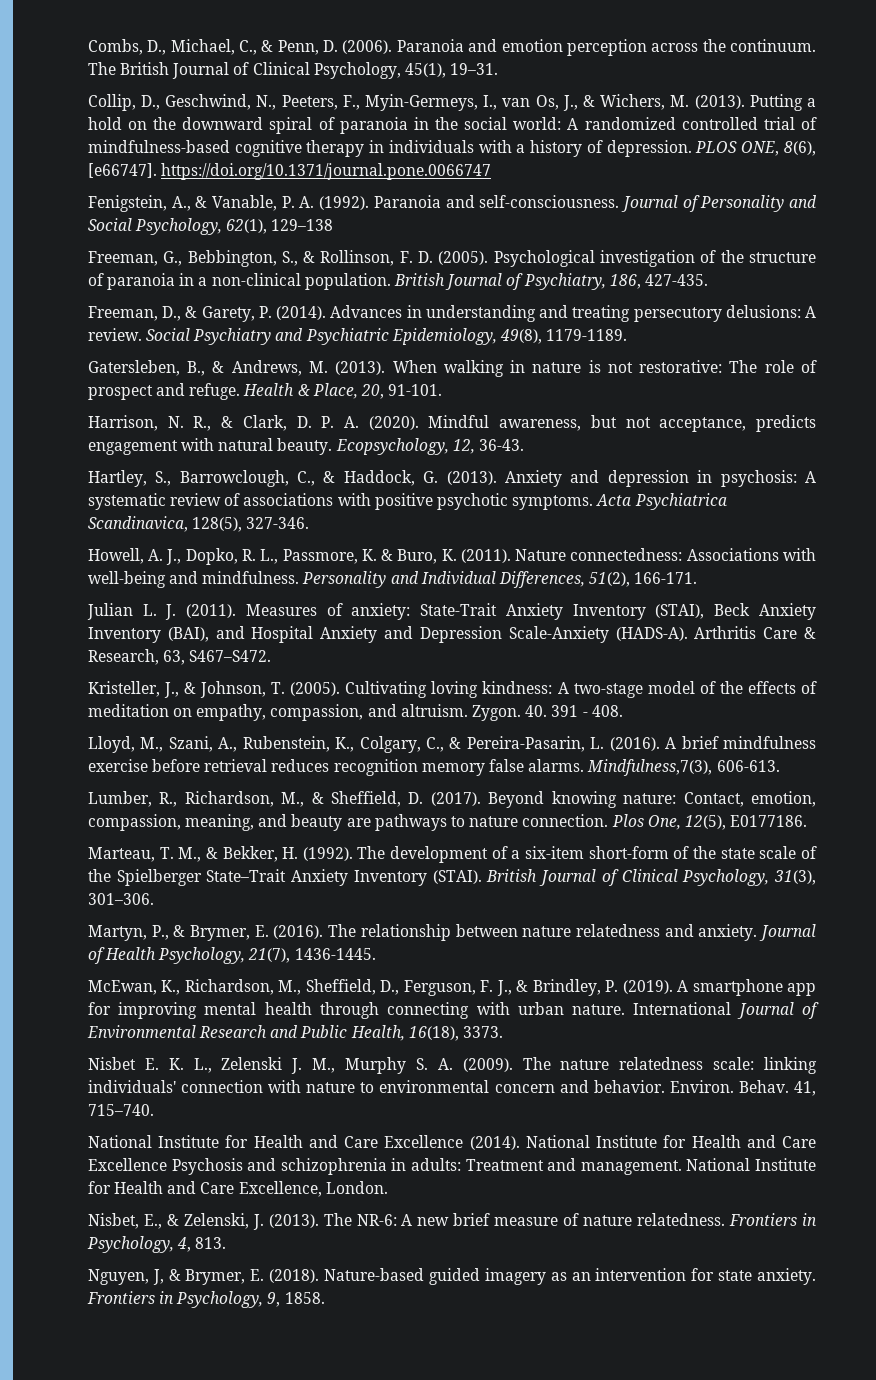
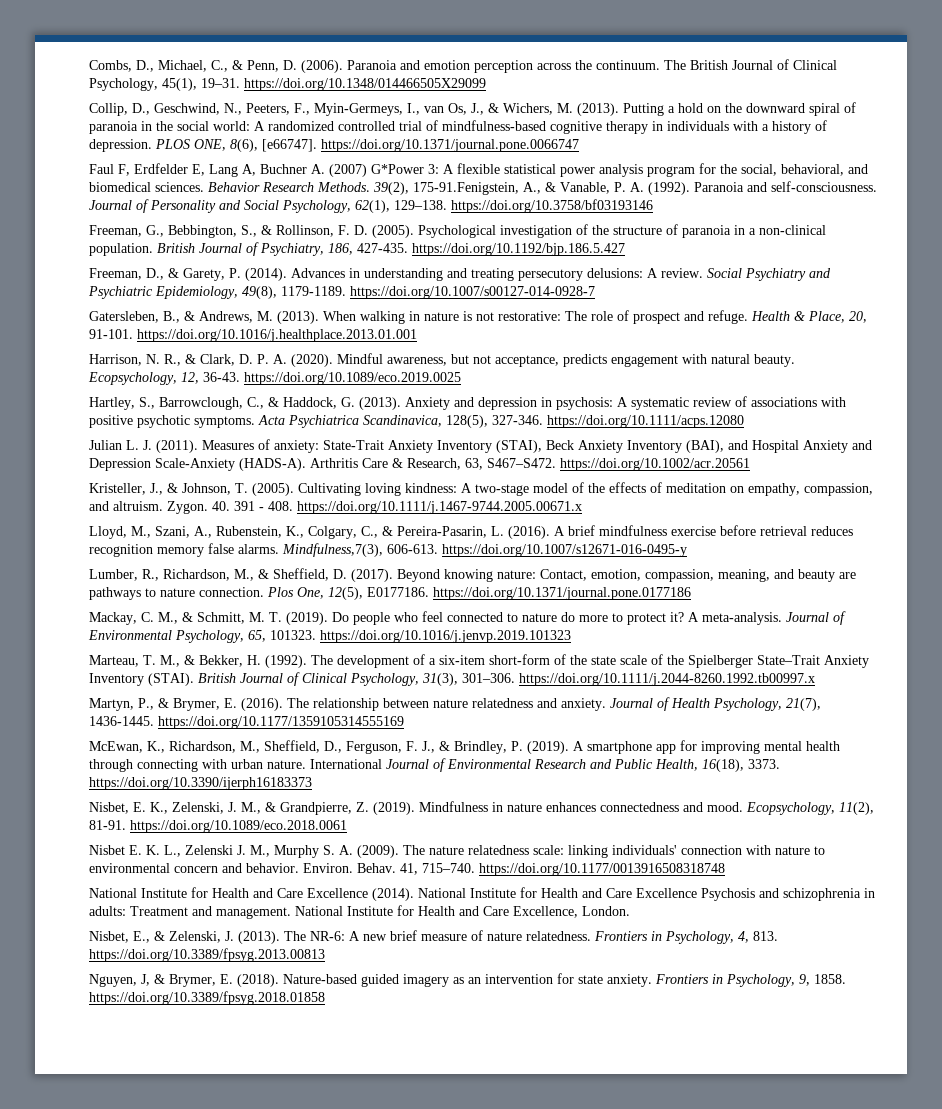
(499, 69) none -> [243,78,486,91] https://doi.org/10.1348/014466505X29099
[87,195,167,212] Fenigstein, -> [88,163,868,177] [88,182,519,195] Faul F, Erdfelder E, Lang A, Buchner A. (2007) G*Power 3: A flexible statistical power analysis program for the social, behavioral, and biomedical sciences. Behavior Research Methods. 39(2), 175-91.Fenigstein,
[271,219,334,231] 129–138 -> [393,199,653,213] 129–138. https://doi.org/10.3758/bf03193146
(708, 280) none -> [411,243,625,256] https://doi.org/10.1192/bjp.186.5.427
(628, 335) none -> [349,286,595,299] https://doi.org/10.1007/s00127-014-0928-7
(443, 390) none -> [136,329,417,342] https://doi.org/10.1016/j.healthplace.2013.01.001
(525, 445) none -> [243,372,461,385] https://doi.org/10.1089/eco.2019.0025
[87,548,816,565] [87,571,698,588] // Howell, A. J., Dopko, R. L., Passmore, K. & Buro, K. (2011). Nature connectedness: Associations with well-being and mindfulness. Personality and Individual Differences, 51(2), 166-171. -> [546,415,744,428] https://doi.org/10.1111/acps.12080
(272, 656) none -> [559,458,750,471] https://doi.org/10.1002/acr.20561
(623, 711) none -> [296,501,582,514] https://doi.org/10.1111/j.1467-9744.2005.00671.x
(780, 766) none -> [441,544,687,557] https://doi.org/10.1007/s12671-016-0495-y
(808, 821) none -> [432,587,691,600] [88,611,846,625] [87,630,571,643] https://doi.org/10.1371/journal.pone.0177186 // Mackay, C. M., & Schmitt, M. T. (2019). Do people who feel connected to nature do more to protect it? A meta-analysis. Journal of Environmental Psychology, 65, 101323. https://doi.org/10.1016/j.jenvp.2019.101323
(154, 899) none -> [518,673,815,686] https://doi.org/10.1111/j.2044-8260.1992.tb00997.x
(376, 954) none -> [157,716,404,729] https://doi.org/10.1177/1359105314555169
(504, 1032) none -> [88,777,312,790] [88,801,874,815] [88,820,347,833] https://doi.org/10.3390/ijerph16183373 // Nisbet, E. K., Zelenski, J. M., & Grandpierre, Z. (2019). Mindfulness in nature enhances connectedness and mood. Ecopsychology, 11(2), 81-91. https://doi.org/10.1089/eco.2018.0061
(154, 1110) none -> [478,863,725,876] https://doi.org/10.1177/0013916508318748
(227, 1243) none -> [88,948,325,962] https://doi.org/10.3389/fpsyg.2013.00813
(325, 1298) none -> [88,991,325,1005] https://doi.org/10.3389/fpsyg.2018.01858

